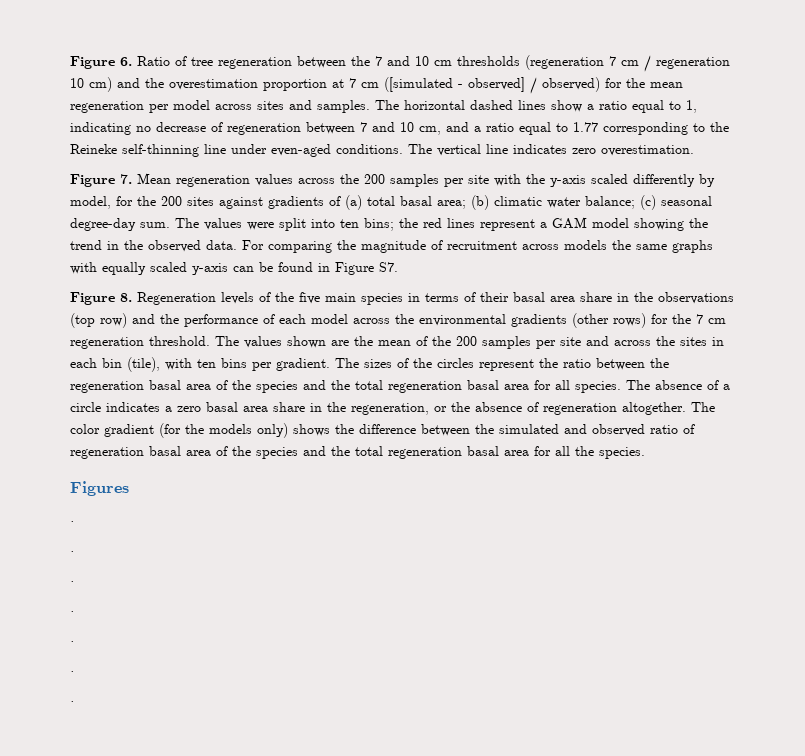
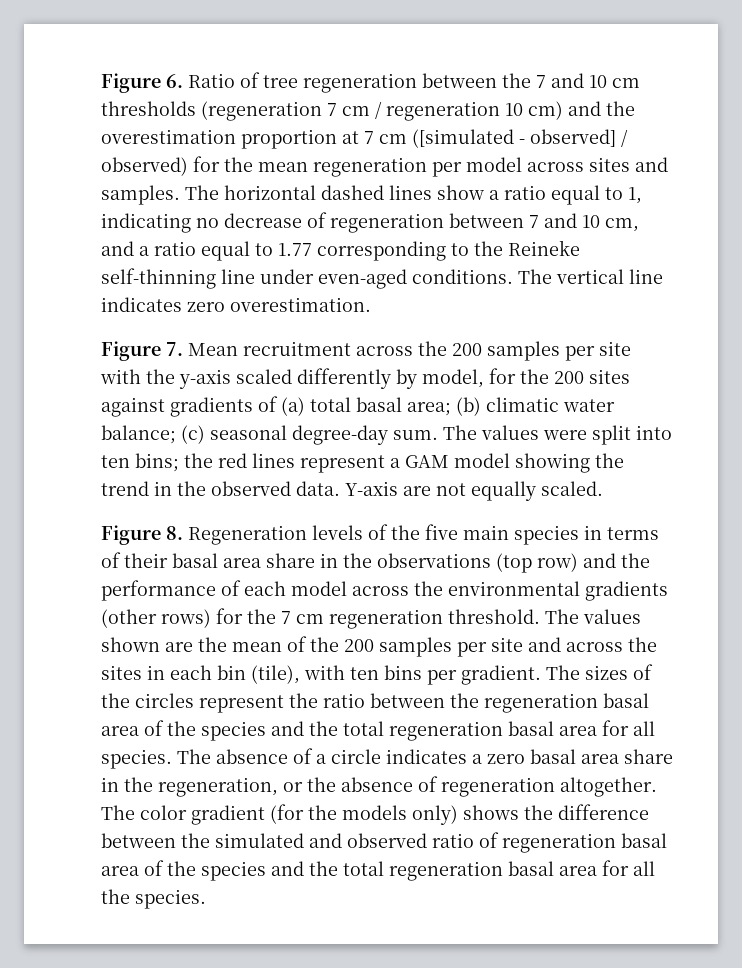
[176,174,293,187] regeneration values -> [243,341,351,356] recruitment
[242,240,713,253] [70,262,398,275] For comparing the magnitude of recruitment across models the same graphs with equally scaled y-axis can be found in Figure S7. -> [345,481,603,501] Y-axis are not equally scaled.
[70,481,129,496] [70,521,74,522] [70,551,74,552] [70,581,74,582] [70,611,74,612] [70,641,74,642] [70,671,74,672] [70,701,74,702] // Figures // . // . // . // . // . // . // . -> (206, 899) none

